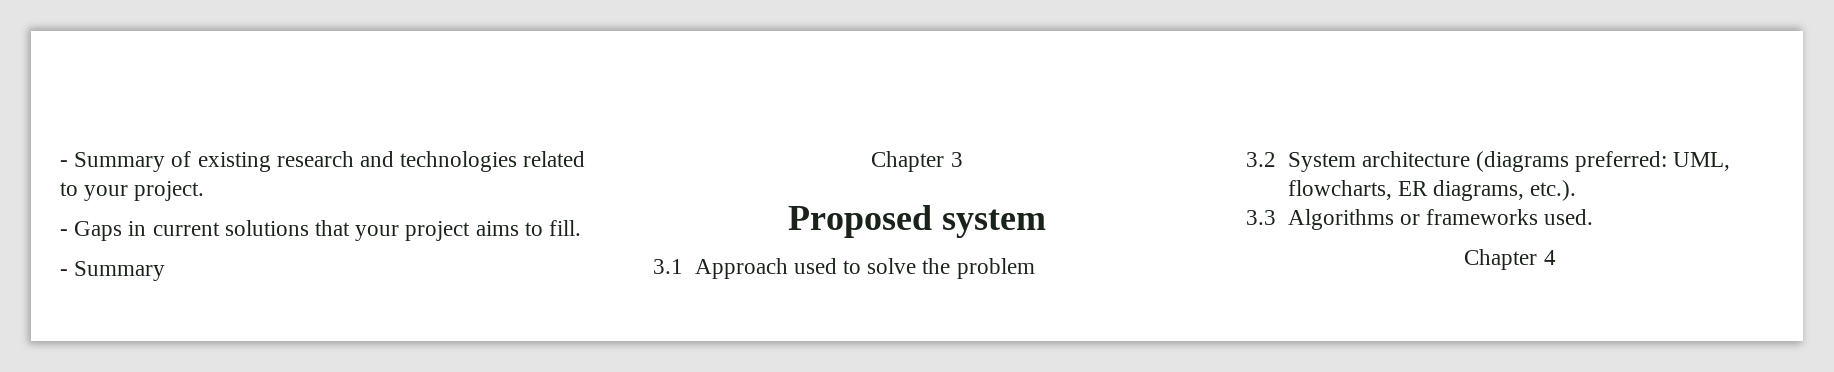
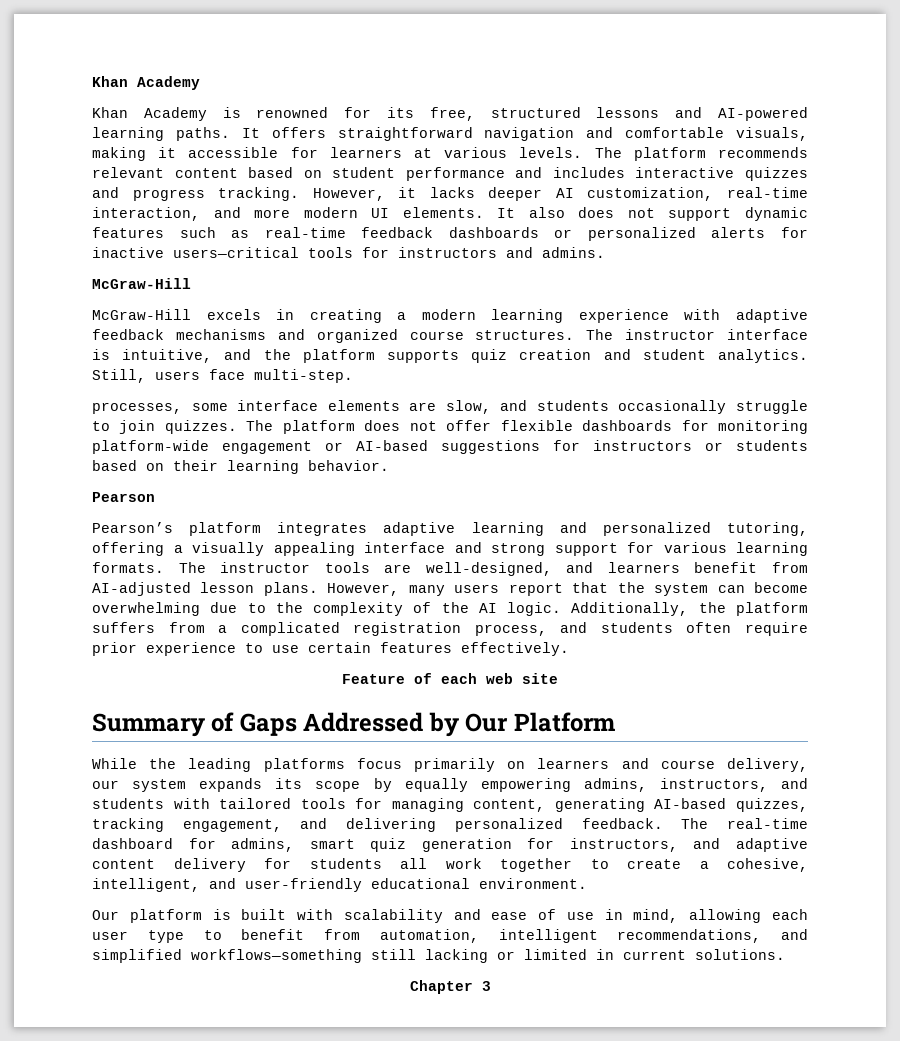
[60,151,586,172] [60,181,205,201] [60,220,582,241] [60,261,166,281] [871,151,963,172] [788,205,1046,238] [653,258,1035,279] [1246,151,1731,172] [1287,180,1577,201] [1246,209,1594,230] [1464,249,1556,270] - Summary of existing research and technologies related to your project. // - Gaps in current solutions that your project aims to fill. // - Summary // Chapter 3 // Proposed system // 3.1 Approach used to solve the problem // 3.2 System architecture (diagrams preferred: UML, flowcharts, ER diagrams, etc.). // 3.3 Algorithms or frameworks used. // Chapter 4 -> [92,76,200,90] [92,107,808,121] [92,127,808,141] [92,147,808,161] [92,167,808,181] [92,187,808,201] [92,207,808,221] [92,227,808,241] [92,247,605,258] [92,278,191,289] [92,309,808,323] [92,329,808,343] [92,349,808,363] [92,369,353,383] [92,400,808,414] [92,420,808,434] [92,440,808,454] [92,460,389,474] [92,492,155,502] [92,522,808,536] [92,542,808,556] [92,562,808,576] [92,582,809,596] [92,602,808,616] [92,622,808,636] [92,642,569,656] [342,673,558,684] [92,712,615,737] [92,758,809,772] [92,778,809,792] [92,798,808,812] [92,818,808,832] [92,838,808,852] [92,858,808,872] [92,878,587,892] [92,909,808,923] [92,929,808,943] [92,949,785,963] [409,980,491,994] Khan Academy // Khan Academy is renowned for its free, structured lessons and AI-powered learning paths. It offers straightforward navigation and comfortable visuals, making it accessible for learners at various levels. The platform recommends relevant content based on student performance and includes interactive quizzes and progress tracking. However, it lacks deeper AI customization, real-time interaction, and more modern UI elements. It also does not support dynamic features such as real-time feedback dashboards or personalized alerts for inactive users—critical tools for instructors and admins. // McGraw-Hill // McGraw-Hill excels in creating a modern learning experience with adaptive feedback mechanisms and organized course structures. The instructor interface is intuitive, and the platform supports quiz creation and student analytics. Still, users face multi-step. // processes, some interface elements are slow, and students occasionally struggle to join quizzes. The platform does not offer flexible dashboards for monitoring platform-wide engagement or AI-based suggestions for instructors or students based on their learning behavior. // Pearson // Pearson’s platform integrates adaptive learning and personalized tutoring, offering a visually appealing interface and strong support for various learning formats. The instructor tools are well-designed, and learners benefit from AI-adjusted lesson plans. However, many users report that the system can become overwhelming due to the complexity of the AI logic. Additionally, the platform suffers from a complicated registration process, and students often require prior experience to use certain features effectively. // Feature of each web site // Summary of Gaps Addressed by Our Platform // While the leading platforms focus primarily on learners and course delivery, our system expands its scope by equally empowering admins, instructors, and students with tailored tools for managing content, generating AI-based quizzes, tracking engagement, and delivering personalized feedback. The real-time dashboard for admins, smart quiz generation for instructors, and adaptive content delivery for students all work together to create a cohesive, intelligent, and user-friendly educational environment. // Our platform is built with scalability and ease of use in mind, allowing each user type to benefit from automation, intelligent recommendations, and simplified workflows—something still lacking or limited in current solutions. // Chapter 3

